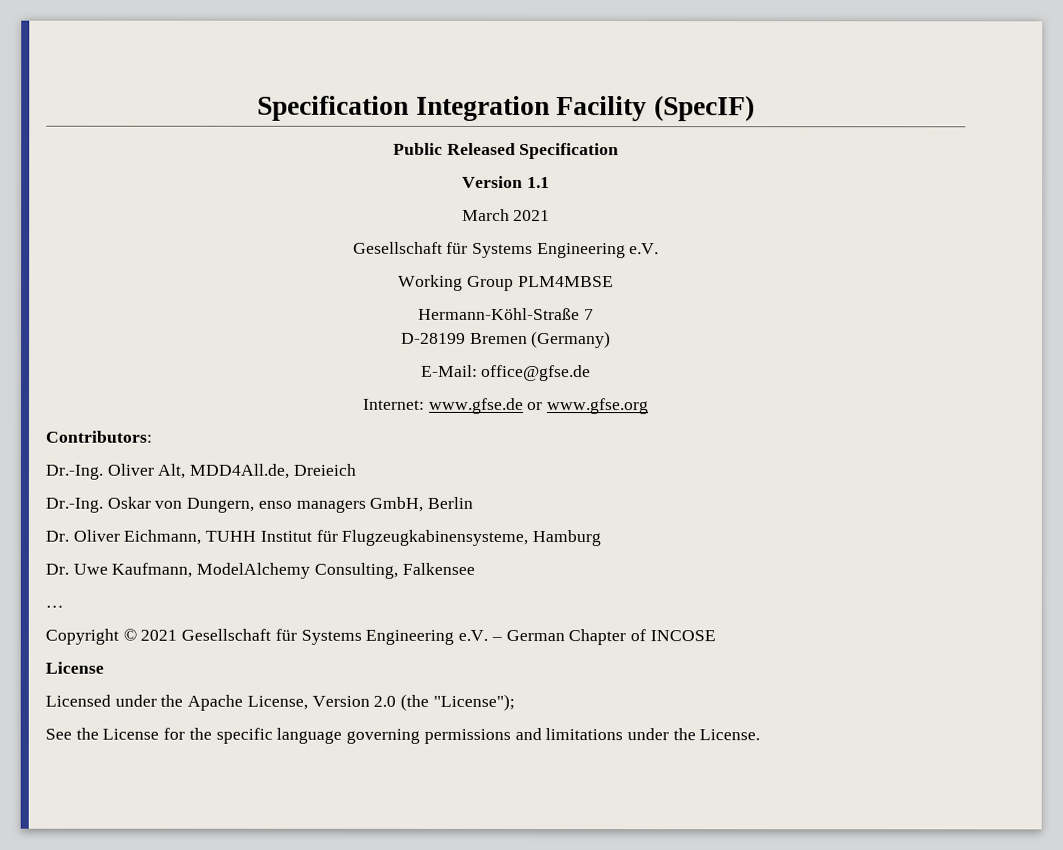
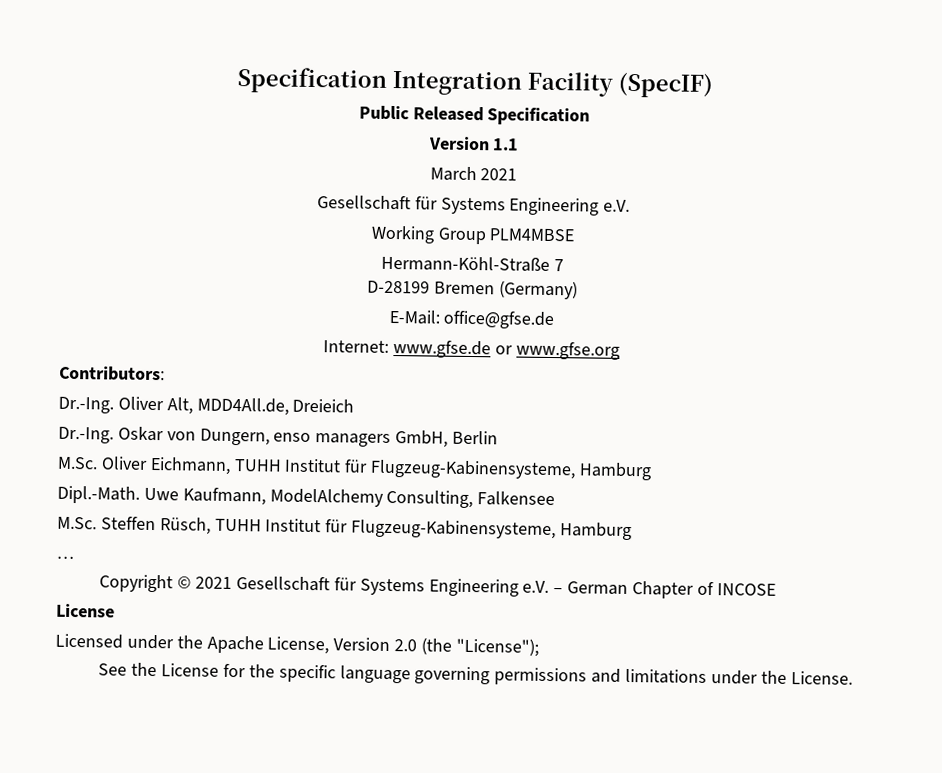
[45,530,69,542] Dr. -> [57,456,98,470] M.Sc.
[341,529,602,547] [45,563,69,575] Flugzeugkabinensysteme, Hamburg // Dr. -> [370,459,653,481] [57,485,140,504] Flugzeug-Kabinensysteme, Hamburg // Dipl.-Math.
(475, 568) none -> [57,516,633,541] // M.Sc. Steffen Rüsch, TUHH Institut für Flugzeug-Kabinensysteme, Hamburg

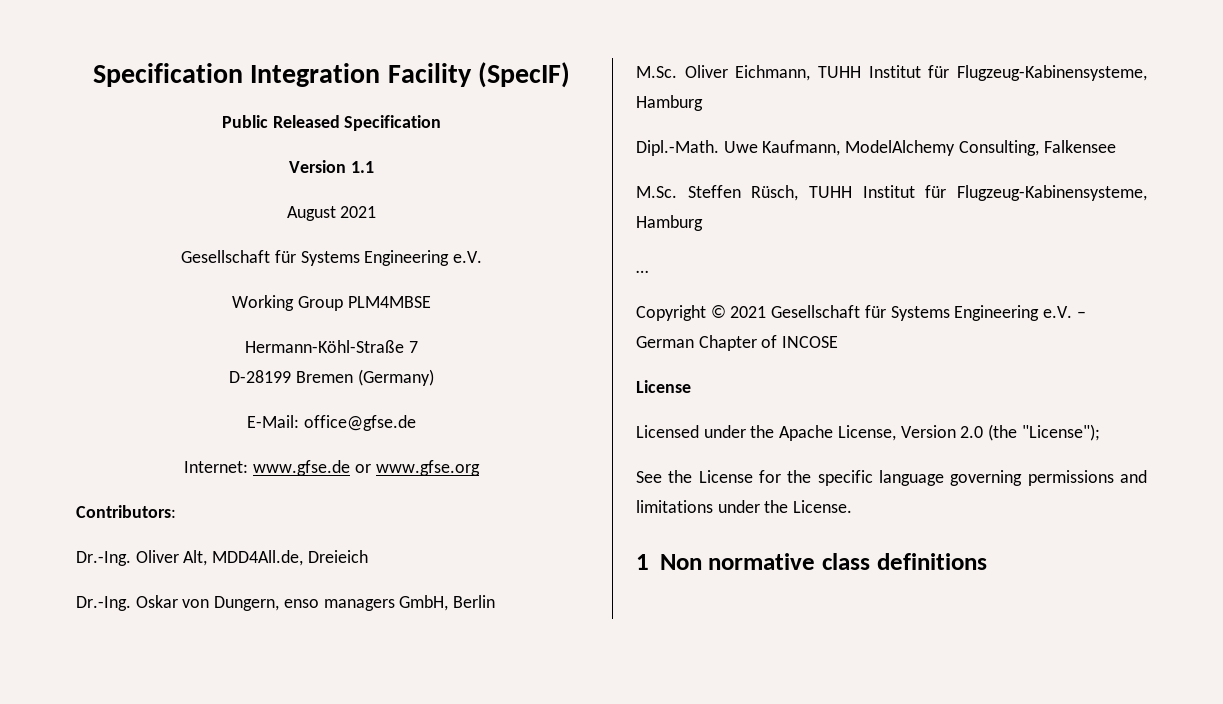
[429,166,477,182] March -> [286,206,336,221] August
(853, 678) none -> [636,553,987,570] // 1 Non normative class definitions

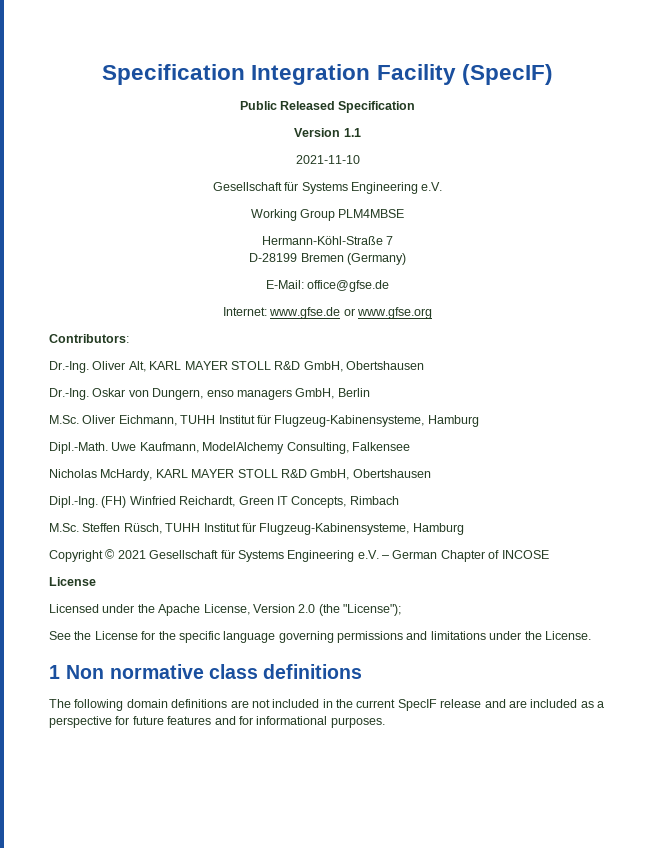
[286,206,377,221] August 2021 -> [295,155,360,164] 2021-11-10
[212,550,368,566] MDD4All.de, Dreieich -> [149,361,424,372] KARL MAYER STOLL R&D GmbH, Obertshausen
(1116, 146) none -> [49,469,431,481] [49,496,399,508] // Nicholas McHardy, KARL MAYER STOLL R&D GmbH, Obertshausen // Dipl.-Ing. (FH) Winfried Reichardt, Green IT Concepts, Rimbach
[636,270,648,273] // … -> (464, 529) none
(987, 561) none -> [49,699,604,711] [49,716,385,728] // The following domain definitions are not included in the current SpecIF release and are included as a perspective for future features and for informational purposes.

